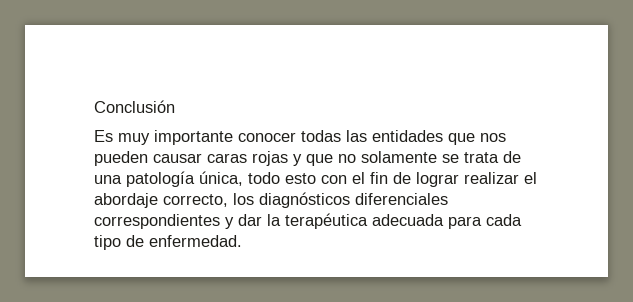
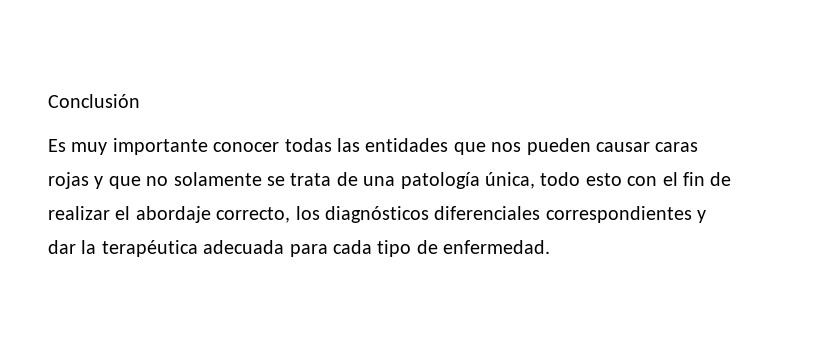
[416,172,459,187] lograr -> (732, 179) none

